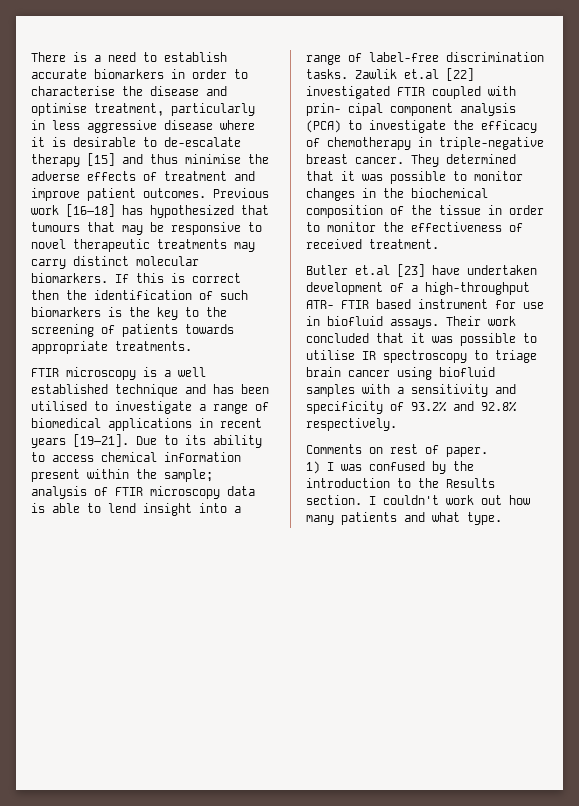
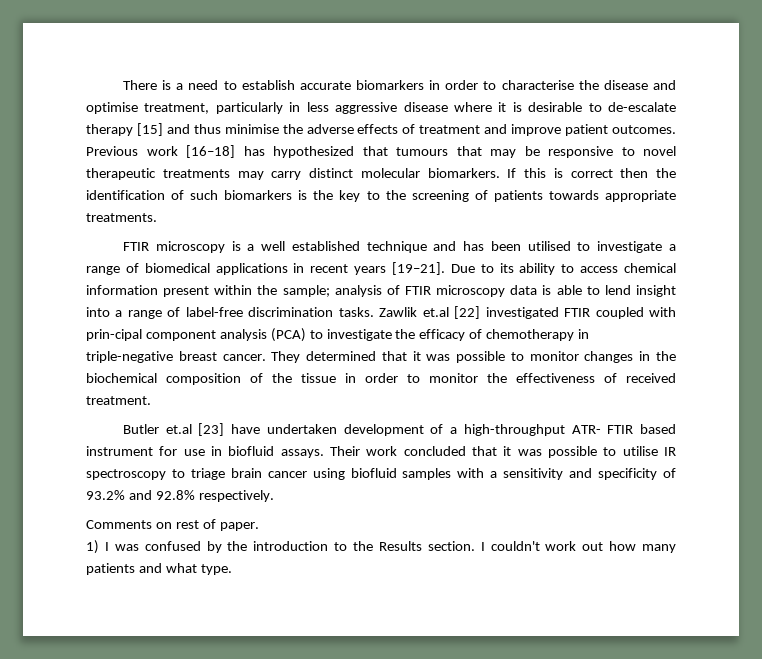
[306,103,383,116] prin- cipal -> [86,329,142,341] prin-cipal

